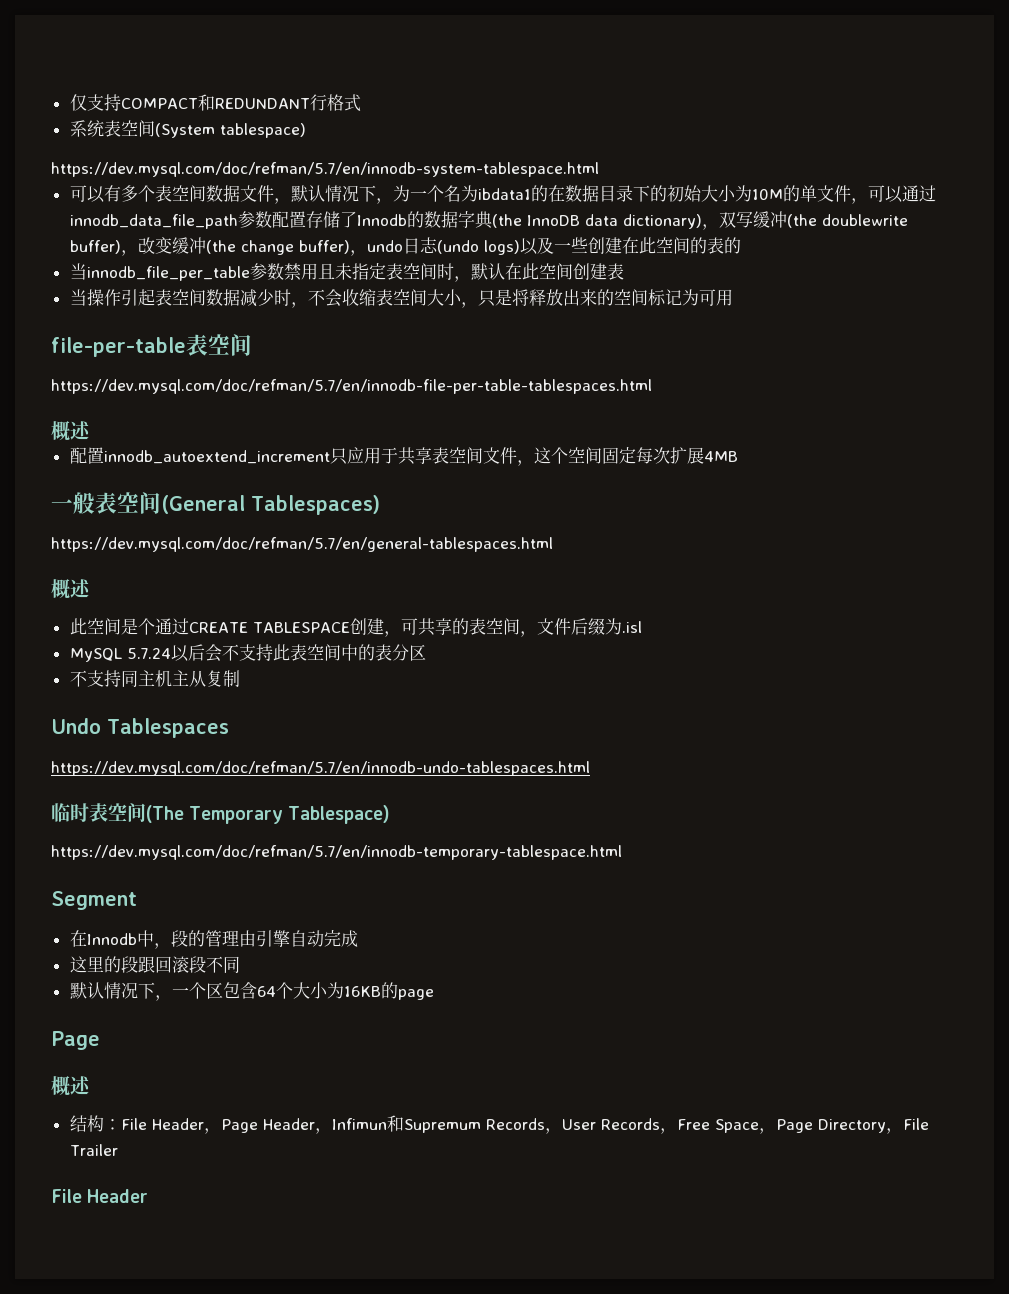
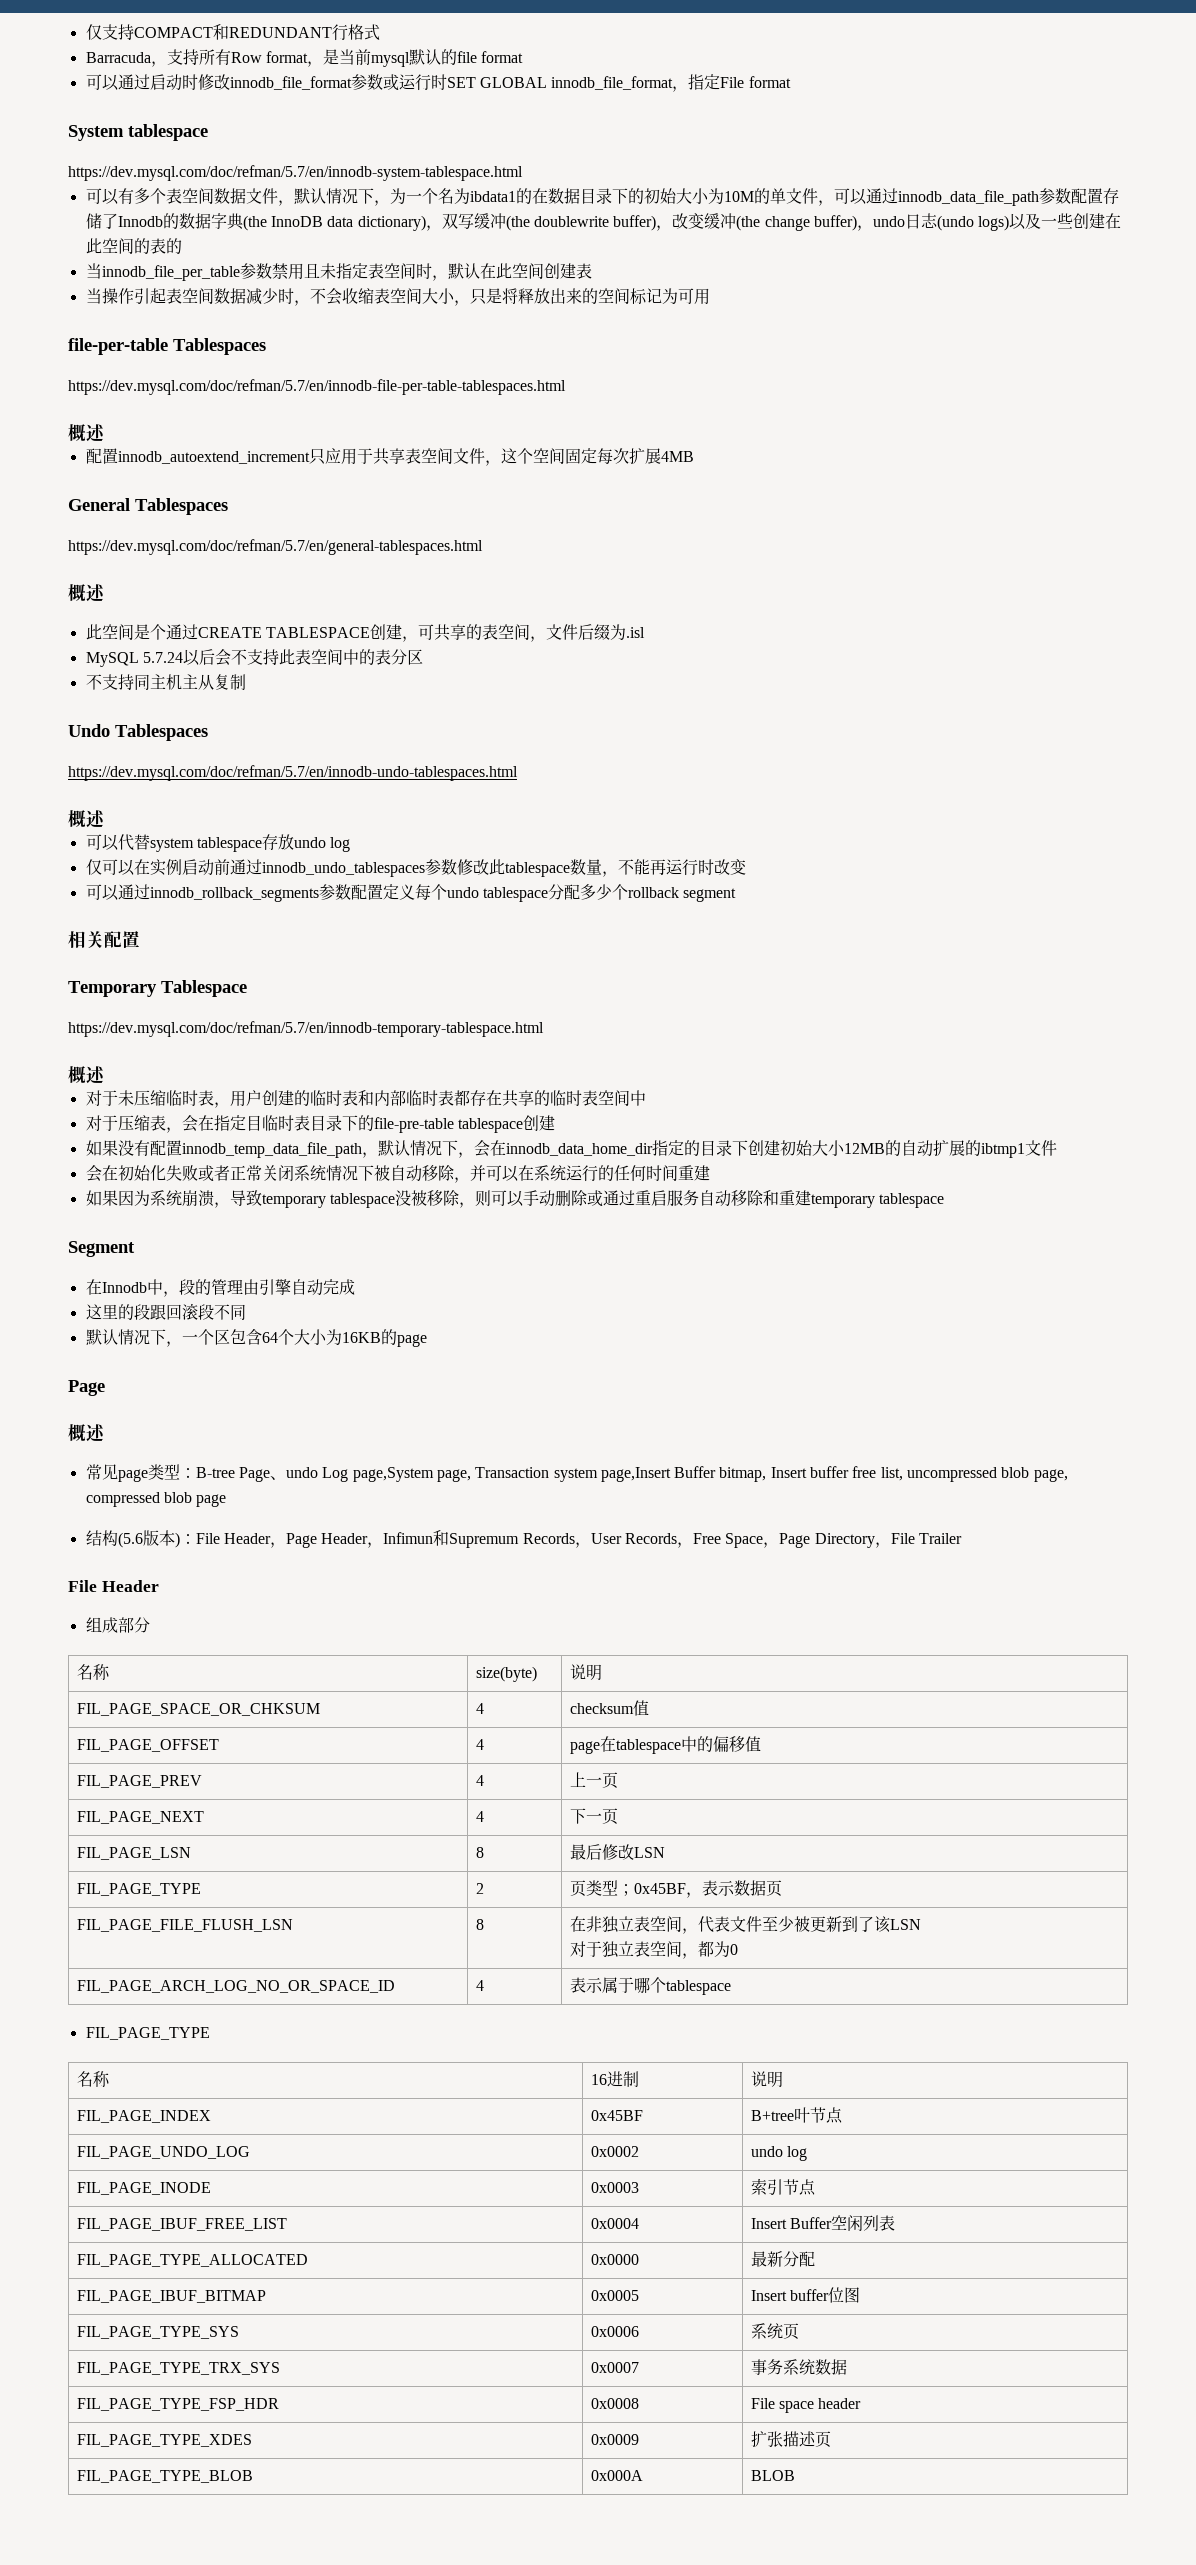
[69,120,306,138] 系统表空间(System tablespace) -> [85,49,524,67] [85,74,791,92] [68,124,208,141] Barracuda，支持所有Row format，是当前mysql默认的file format // 可以通过启动时修改innodb_file_format参数或运行时SET GLOBAL innodb_file_format，指定File format // System tablespace
[186,334,252,356] 表空间 -> [173,338,266,355] Tablespaces
[51,492,380,515] 一般表空间(General Tablespaces) -> [68,498,228,515] General Tablespaces
[51,803,391,824] [51,845,622,860] 临时表空间(The Temporary Tablespace) // https://dev.mysql.com/doc/refman/5.7/en/innodb-temporary-tablespace.html -> [68,810,105,828] [85,834,351,852] [85,859,746,877] [85,884,737,902] [68,931,140,949] [68,980,247,997] [68,1021,544,1037] [68,1066,105,1084] [85,1090,646,1108] [85,1115,555,1133] [85,1140,1057,1158] [85,1165,710,1183] [85,1190,945,1208] 概述 // 可以代替system tablespace存放undo log // 仅可以在实例启动前通过innodb_undo_tablespaces参数修改此tablespace数量，不能再运行时改变 // 可以通过innodb_rollback_segments参数配置定义每个undo tablespace分配多少个rollback segment // 相关配置 // Temporary Tablespace // https://dev.mysql.com/doc/refman/5.7/en/innodb-temporary-tablespace.html // 概述 // 对于未压缩临时表，用户创建的临时表和内部临时表都存在共享的临时表空间中 // 对于压缩表，会在指定目临时表目录下的file-pre-table tablespace创建 // 如果没有配置innodb_temp_data_file_path，默认情况下，会在innodb_data_home_dir指定的目录下创建初始大小12MB的自动扩展的ibtmp1文件 // 会在初始化失败或者正常关闭系统情况下被自动移除，并可以在系统运行的任何时间重建 // 如果因为系统崩溃，导致temporary tablespace没被移除，则可以手动删除或通过重启服务自动移除和重建temporary tablespace
[69,1115,104,1132] 结构 -> [85,1464,1068,1482] [85,1492,227,1507] [85,1530,180,1548] 常见page类型：B-tree Page、undo Log page,System page, Transaction system page,Insert Buffer bitmap, Insert buffer free list, uncompressed blob page, compressed blob page // 结构(5.6版本)
(149, 1196) none -> [85,1617,150,1633] [76,1664,110,1680] [475,1666,537,1682] [569,1664,602,1681] [76,1703,320,1716] [475,1703,484,1714] [569,1700,649,1716] [76,1739,219,1752] [475,1739,484,1750] [569,1736,761,1754] [76,1775,202,1788] [475,1775,484,1786] [569,1772,618,1789] [76,1811,204,1824] [475,1811,484,1822] [569,1808,618,1825] [76,1847,191,1860] [475,1847,484,1858] [569,1844,665,1860] [76,1883,201,1896] [475,1883,484,1894] [569,1880,782,1898] [76,1919,293,1932] [475,1919,484,1930] [569,1916,921,1934] [569,1941,738,1959] [76,1980,395,1993] [475,1980,484,1991] [569,1977,731,1995] [85,2027,210,2040] [76,2071,110,2087] [590,2071,639,2087] [750,2071,783,2088] [76,2110,211,2123] [590,2110,643,2121] [750,2107,843,2124] [76,2146,250,2159] [590,2146,639,2157] [750,2146,808,2161] [76,2182,211,2195] [590,2182,639,2193] [750,2178,816,2196] [76,2218,287,2231] [590,2218,639,2229] [750,2215,896,2232] [76,2254,308,2267] [590,2254,639,2265] [750,2251,815,2267] [76,2290,266,2303] [590,2290,639,2301] [750,2287,861,2303] [76,2326,239,2339] [590,2326,639,2337] [750,2323,799,2340] [76,2362,280,2375] [590,2362,639,2373] [750,2359,847,2375] [76,2398,279,2411] [590,2398,639,2409] [750,2398,862,2413] [76,2434,252,2447] [590,2434,639,2445] [750,2431,831,2448] [76,2470,253,2483] [590,2470,643,2481] [750,2470,795,2481] // 组成部分 // 名称 | size(byte) | 说明 // FIL_PAGE_SPACE_OR_CHKSUM | 4 | checksum值 // FIL_PAGE_OFFSET | 4 | page在tablespace中的偏移值 // FIL_PAGE_PREV | 4 | 上一页 // FIL_PAGE_NEXT | 4 | 下一页 // FIL_PAGE_LSN | 8 | 最后修改LSN // FIL_PAGE_TYPE | 2 | 页类型；0x45BF，表示数据页 // FIL_PAGE_FILE_FLUSH_LSN | 8 | 在非独立表空间，代表文件至少被更新到了该LSN // 对于独立表空间，都为0 // FIL_PAGE_ARCH_LOG_NO_OR_SPACE_ID | 4 | 表示属于哪个tablespace // FIL_PAGE_TYPE // 名称 | 16进制 | 说明 // FIL_PAGE_INDEX | 0x45BF | B+tree叶节点 // FIL_PAGE_UNDO_LOG | 0x0002 | undo log // FIL_PAGE_INODE | 0x0003 | 索引节点 // FIL_PAGE_IBUF_FREE_LIST | 0x0004 | Insert Buffer空闲列表 // FIL_PAGE_TYPE_ALLOCATED | 0x0000 | 最新分配 // FIL_PAGE_IBUF_BITMAP | 0x0005 | Insert buffer位图 // FIL_PAGE_TYPE_SYS | 0x0006 | 系统页 // FIL_PAGE_TYPE_TRX_SYS | 0x0007 | 事务系统数据 // FIL_PAGE_TYPE_FSP_HDR | 0x0008 | File space header // FIL_PAGE_TYPE_XDES | 0x0009 | 扩张描述页 // FIL_PAGE_TYPE_BLOB | 0x000A | BLOB

